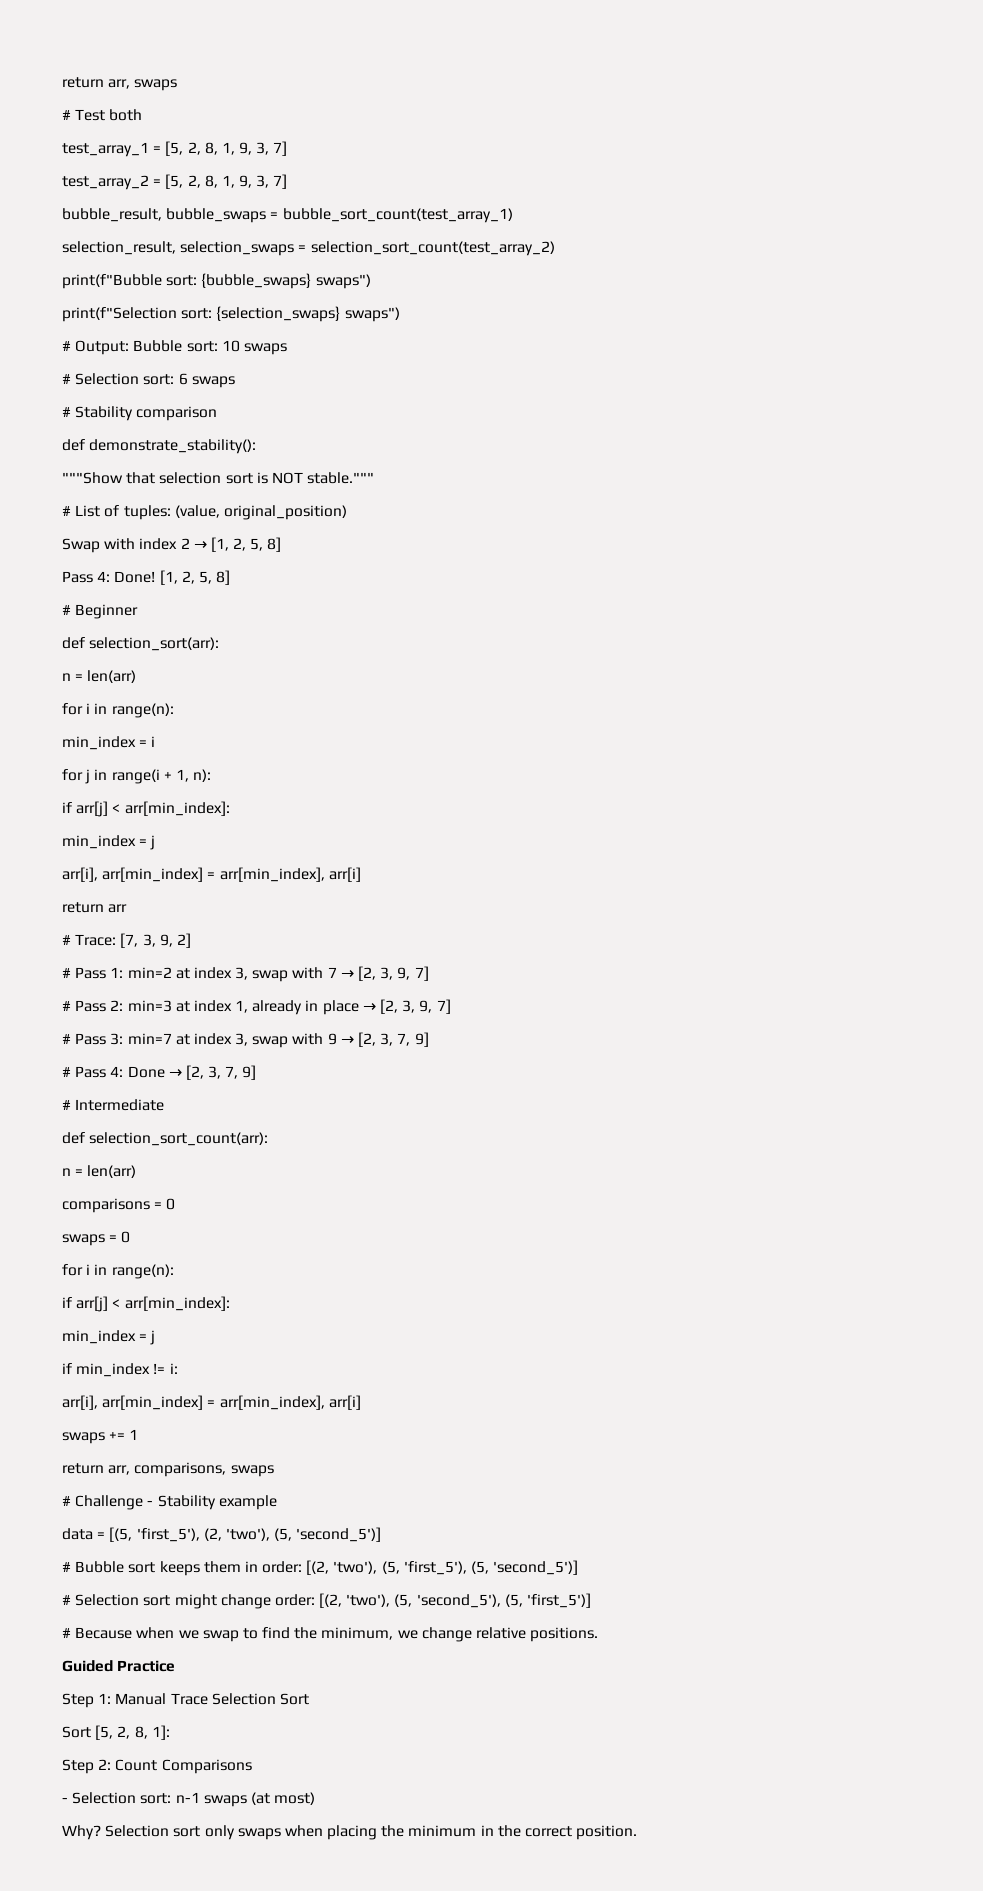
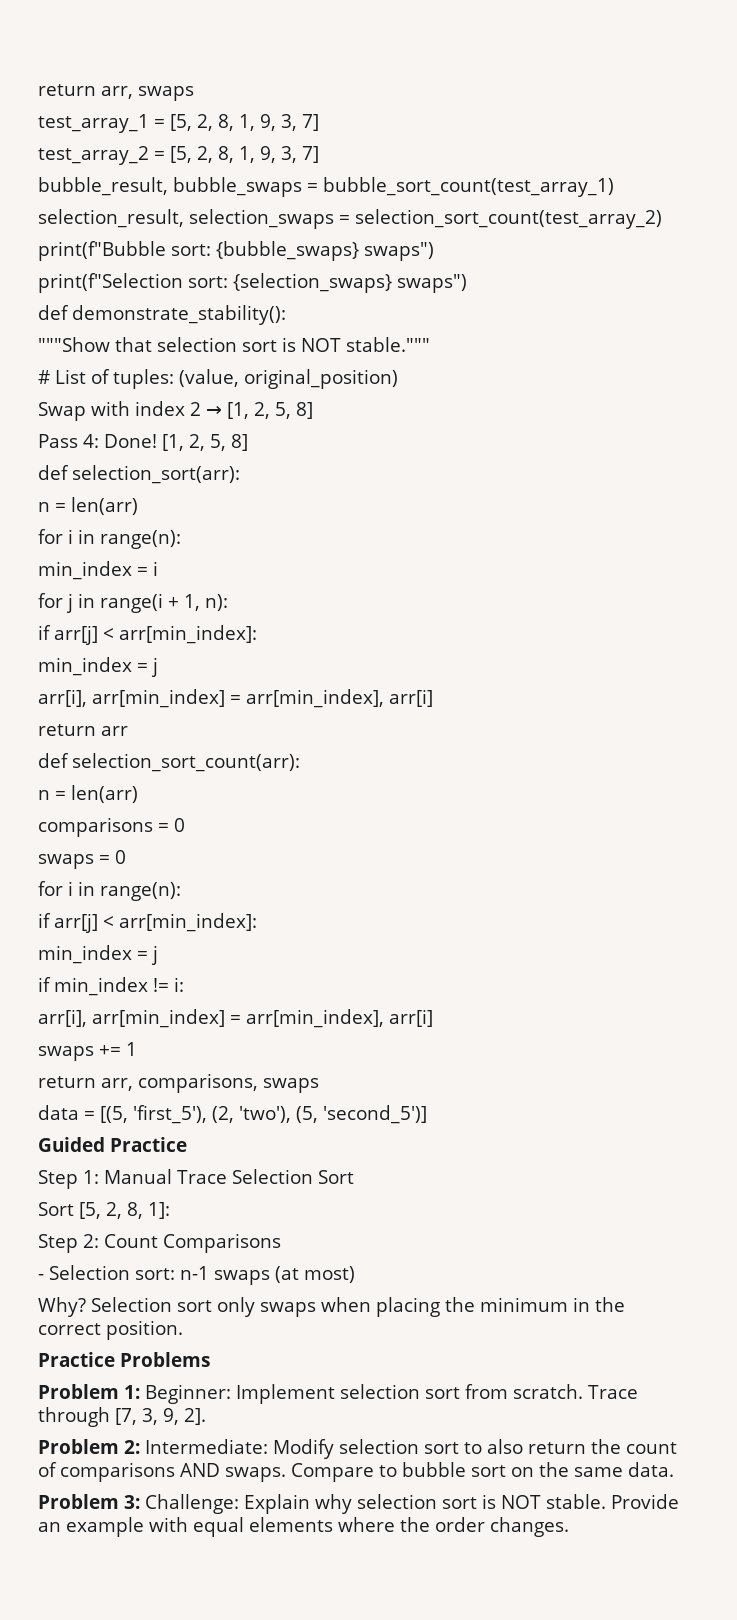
[62,109,143,121] // # Test both -> (194, 93) none
[62,340,287,355] [62,373,235,388] [62,406,218,421] // # Output: Bubble sort: 10 swaps // # Selection sort: 6 swaps // # Stability comparison -> (468, 283) none
[62,604,139,619] // # Beginner -> (248, 442) none
[62,933,191,948] [62,966,429,982] [62,999,451,1015] [62,1032,429,1048] [62,1065,257,1080] [62,1099,165,1111] // # Trace: [7, 3, 9, 2] // # Pass 1: min=2 at index 3, swap with 7 → [2, 3, 9, 7] // # Pass 2: min=3 at index 1, already in place → [2, 3, 9, 7] // # Pass 3: min=7 at index 3, swap with 9 → [2, 3, 7, 9] // # Pass 4: Done → [2, 3, 7, 9] // # Intermediate -> (128, 731) none
[62,1495,277,1510] // # Challenge - Stability example -> (319, 1085) none
[62,1560,579,1576] [62,1593,592,1609] [62,1627,599,1642] // # Bubble sort keeps them in order: [(2, 'two'), (5, 'first_5'), (5, 'second_5')] // # Selection sort might change order: [(2, 'two'), (5, 'second_5'), (5, 'first_5')] // # Because when we swap to find the minimum, we change relative positions. -> (427, 1114) none
(638, 1832) none -> [38,1352,210,1367] [38,1384,638,1404] [38,1407,206,1427] [38,1439,677,1459] [38,1462,674,1482] [38,1494,679,1514] [38,1517,569,1537] // Practice Problems // Problem 1: Beginner: Implement selection sort from scratch. Trace through [7, 3, 9, 2]. // Problem 2: Intermediate: Modify selection sort to also return the count of comparisons AND swaps. Compare to bubble sort on the same data. // Problem 3: Challenge: Explain why selection sort is NOT stable. Provide an example with equal elements where the order changes.

